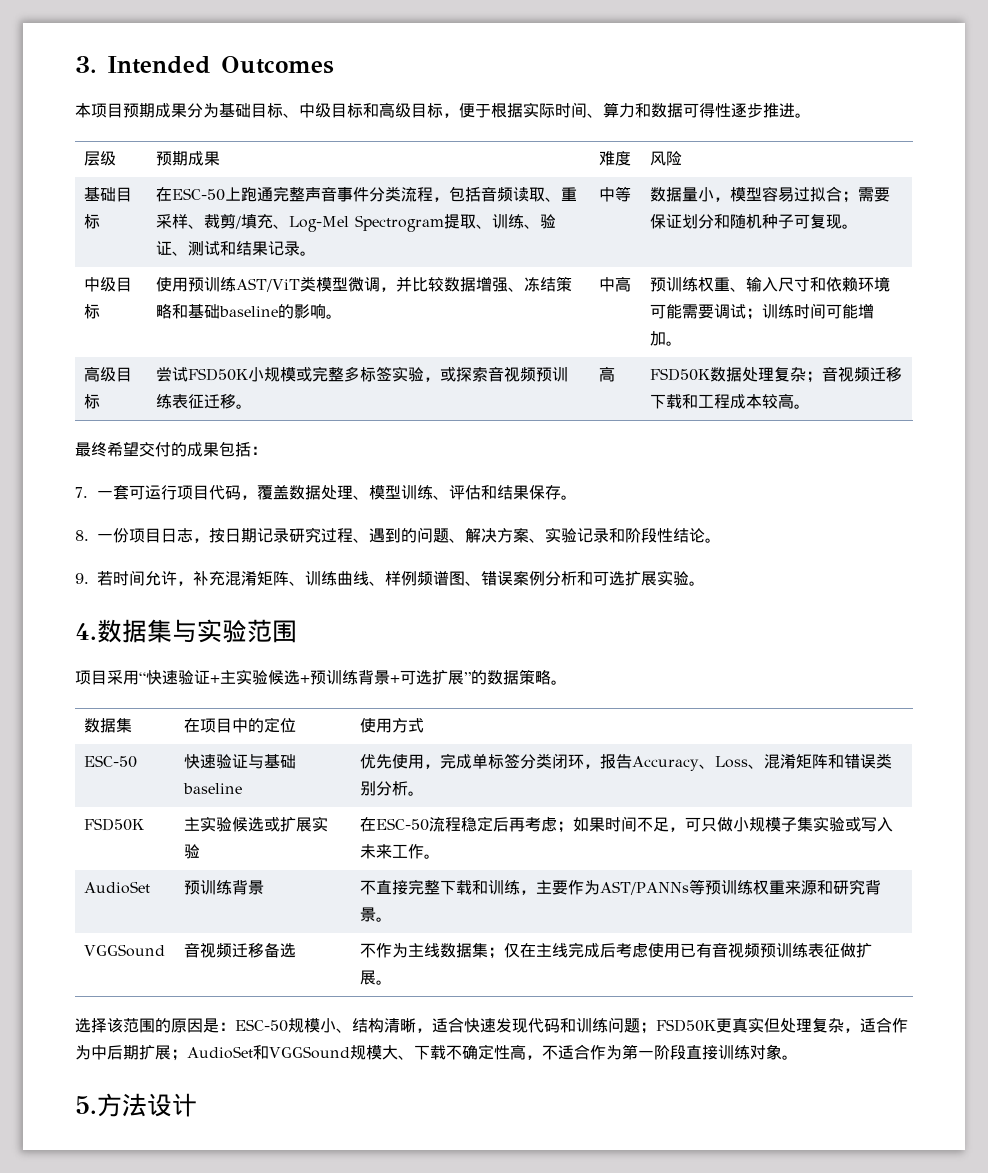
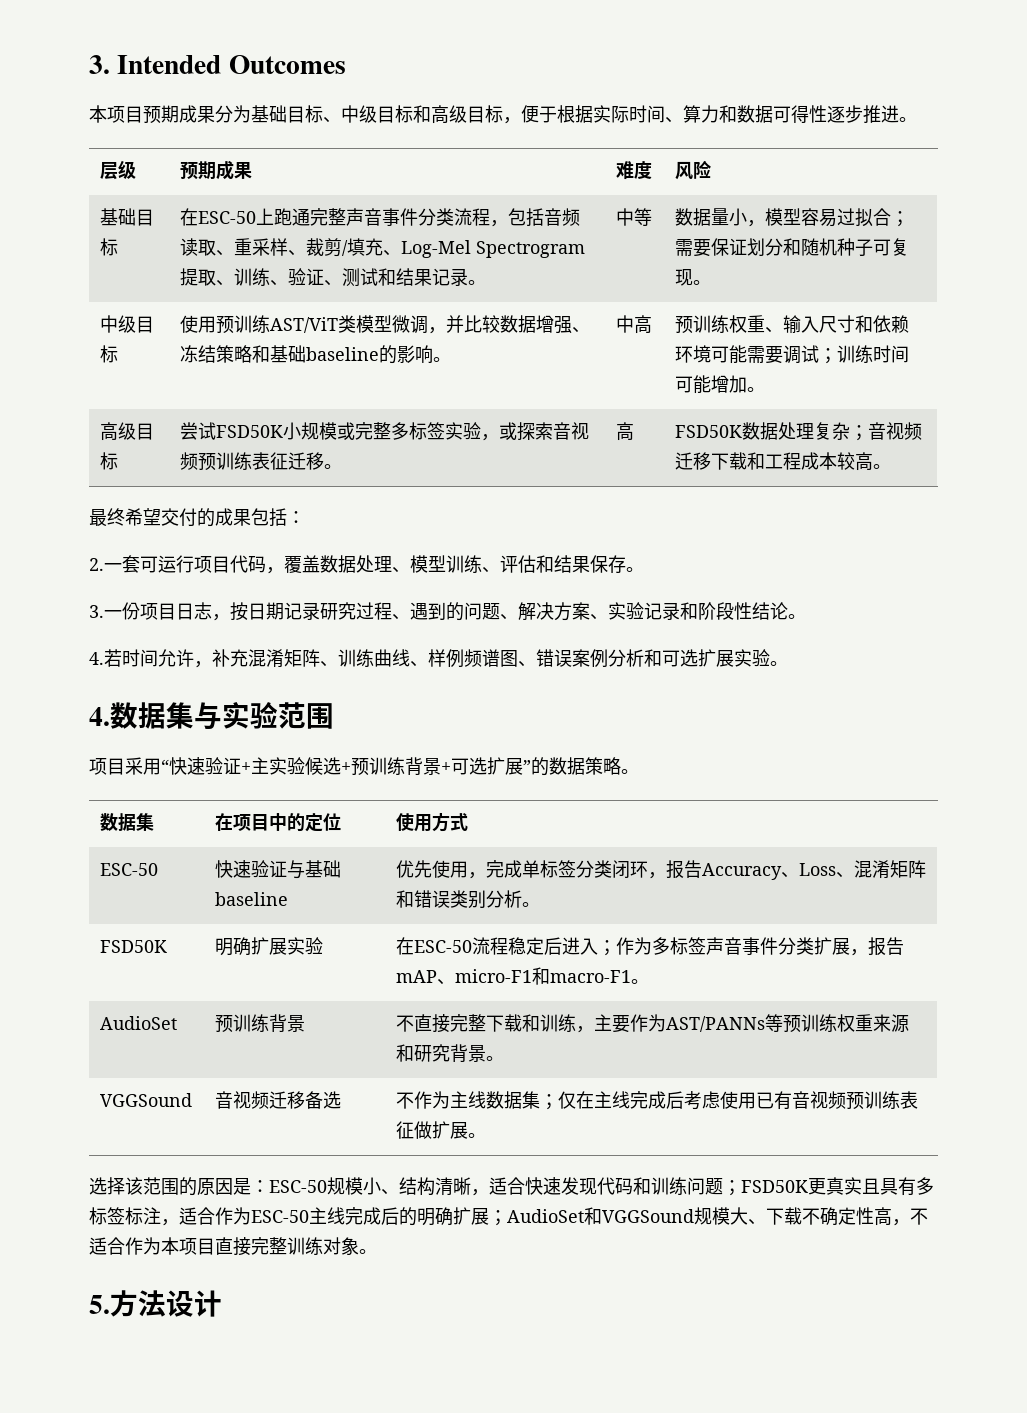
[75,487,88,498] 7. -> [89,558,104,571] 2.
[75,530,89,541] 8. -> [89,605,104,618] 3.
[75,573,89,584] 9. -> [89,652,104,665] 4.
[184,816,281,832] 主实验候选或 -> [215,937,252,956] 明确
[509,816,894,833] [360,844,425,859] 再考虑；如果时间不足，可只做小规模子集实验或写入未来工作 -> [562,937,905,956] [396,967,632,985] 进入；作为多标签声音事件分类扩展，报告mAP、micro-F1和macro-F1
[764,1017,908,1033] [75,1045,139,1060] 但处理复杂，适合作为中后期 -> [862,1177,934,1196] [89,1207,453,1226] 且具有多标签标注，适合作为ESC-50主线完成后的明确
[621,1044,718,1060] 第一阶段直接 -> [161,1237,287,1256] 本项目直接完整

